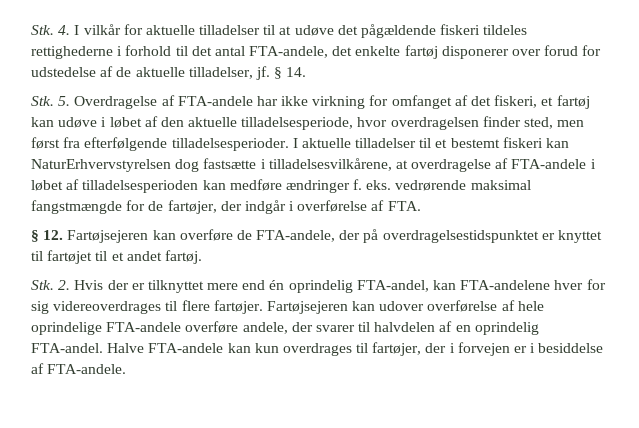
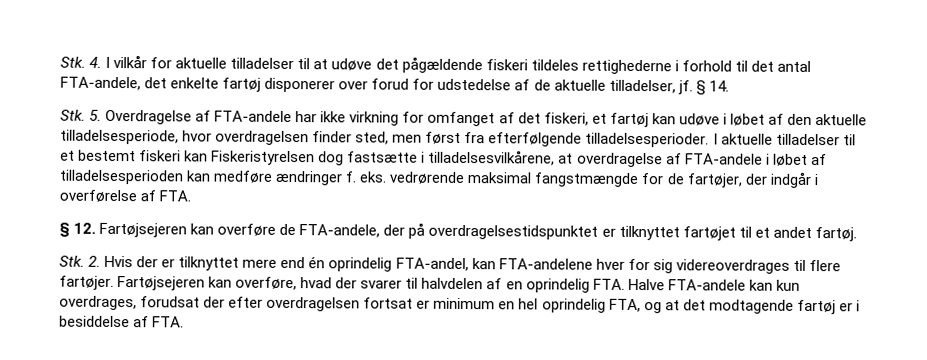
[31,159,171,172] NaturErhvervstyrelsen -> [211,150,316,166] Fiskeristyrelsen
[558,230,603,243] [31,251,43,261] knyttet til -> [618,225,680,241] tilknyttet
[379,300,544,312] [31,321,288,335] udover overførelse af hele oprindelige FTA-andele overføre andele, -> [235,276,333,291] overføre, hvad
[31,343,103,353] FTA-andel. -> [592,278,625,290] FTA.
[282,342,510,356] overdrages til fartøjer, der i forvejen -> [59,295,836,315] overdrages, forudsat der efter overdragelsen fortsat er minimum en hel oprindelig FTA, og at det modtagende fartøj
[47,364,127,374] FTA-andele. -> [152,316,185,328] FTA.

